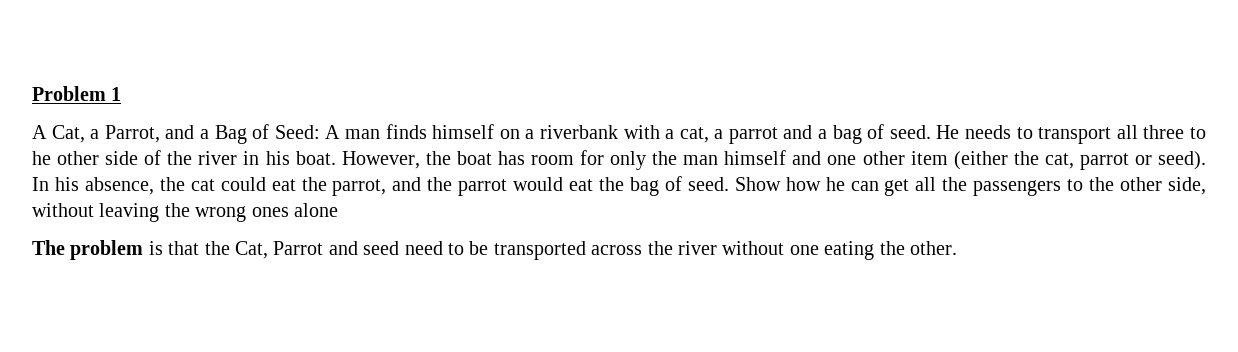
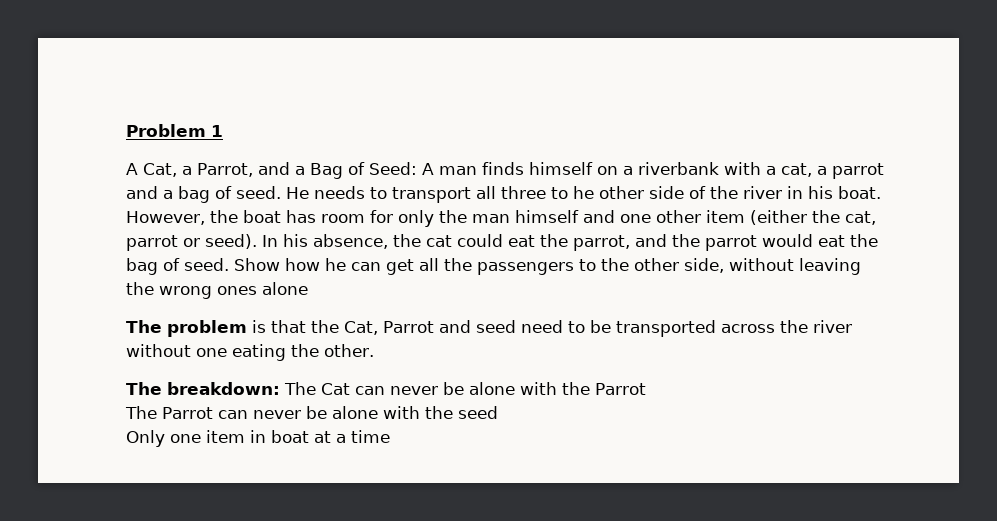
(957, 248) none -> [126,382,646,395] [125,406,498,419] [126,430,390,447] // The breakdown: The Cat can never be alone with the Parrot // The Parrot can never be alone with the seed // Only one item in boat at a time

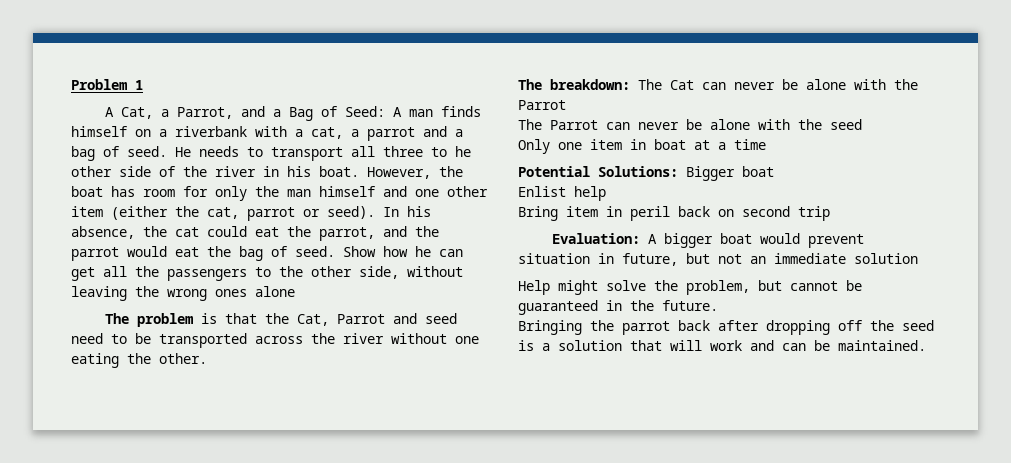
(390, 436) none -> [518,166,774,181] [518,186,606,201] [518,206,830,221] [552,233,865,248] [518,253,918,266] [518,280,862,295] [518,300,718,315] [518,320,934,335] [518,340,926,351] // Potential Solutions: Bigger boat // Enlist help // Bring item in peril back on second trip // Evaluation: A bigger boat would prevent situation in future, but not an immediate solution // Help might solve the problem, but cannot be guaranteed in the future. // Bringing the parrot back after dropping off the seed is a solution that will work and can be maintained.

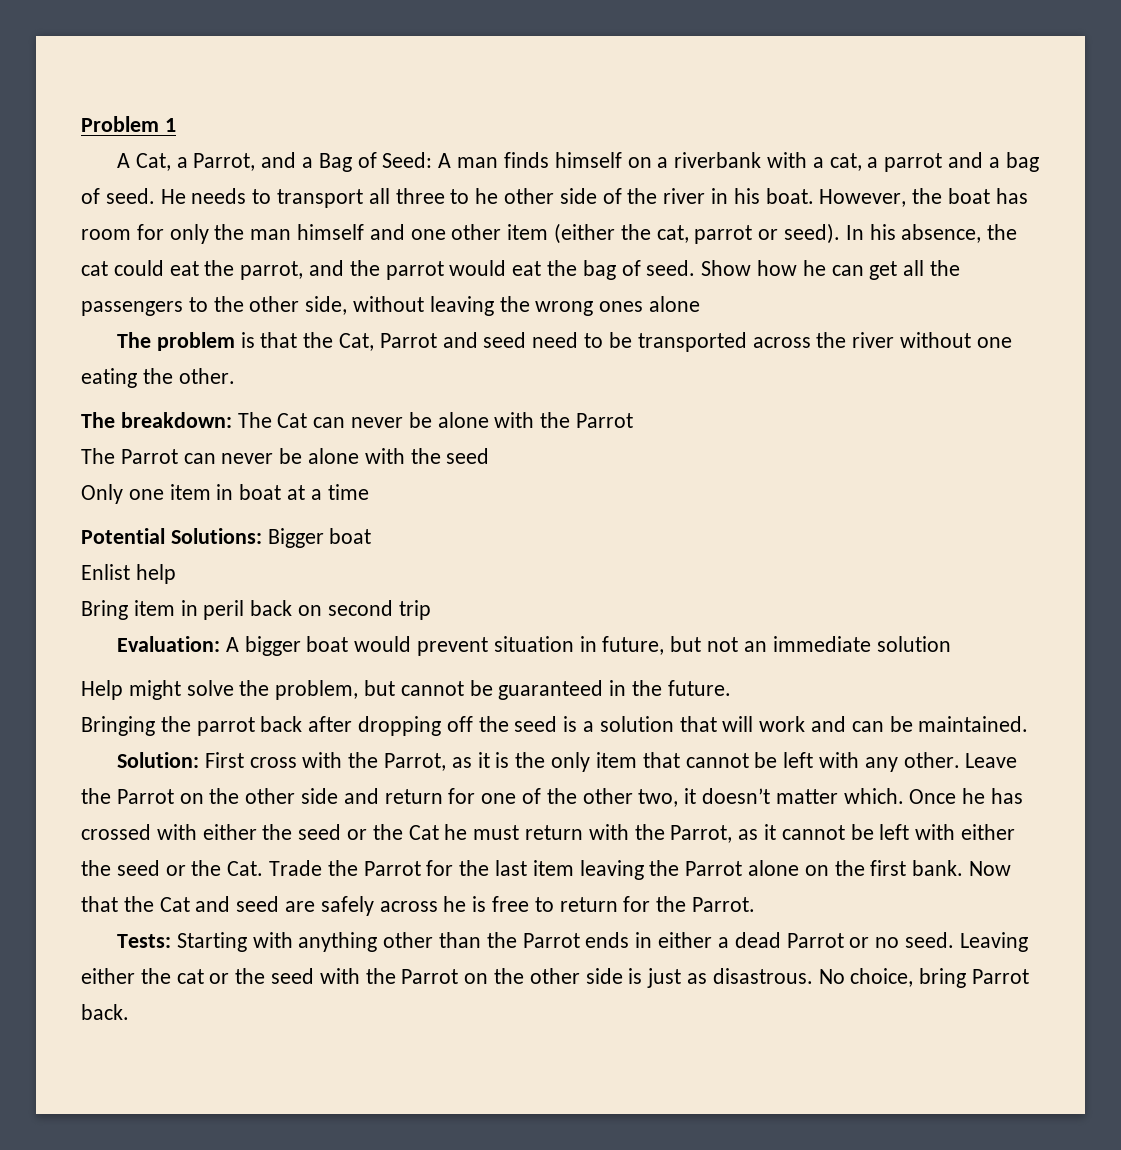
(926, 345) none -> [117,752,1018,772] [81,788,1024,807] [81,824,1016,843] [81,860,1012,880] [81,896,756,916] [117,932,1028,952] [81,968,1030,988] [81,1004,129,1020] // Solution: First cross with the Parrot, as it is the only item that cannot be left with any other. Leave the Parrot on the other side and return for one of the other two, it doesn’t matter which. Once he has crossed with either the seed or the Cat he must return with the Parrot, as it cannot be left with either the seed or the Cat. Trade the Parrot for the last item leaving the Parrot alone on the first bank. Now that the Cat and seed are safely across he is free to return for the Parrot. // Tests: Starting with anything other than the Parrot ends in either a dead Parrot or no seed. Leaving either the cat or the seed with the Parrot on the other side is just as disastrous. No choice, bring Parrot back.

